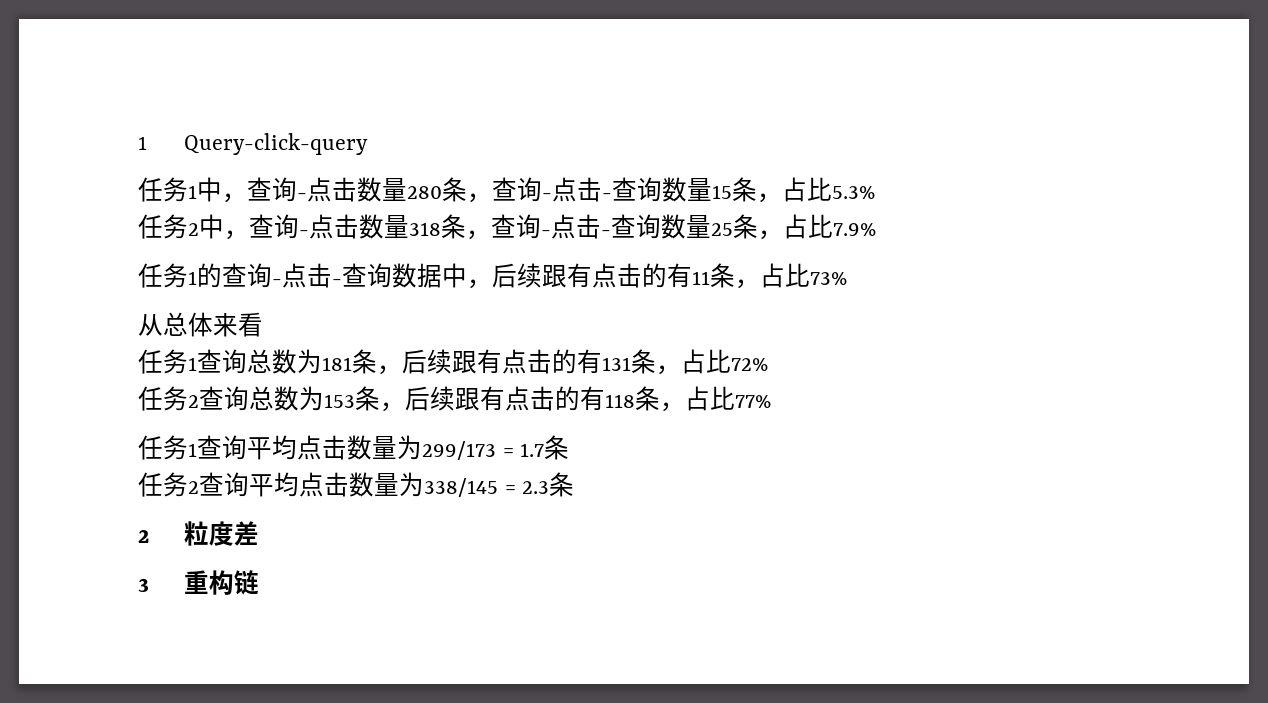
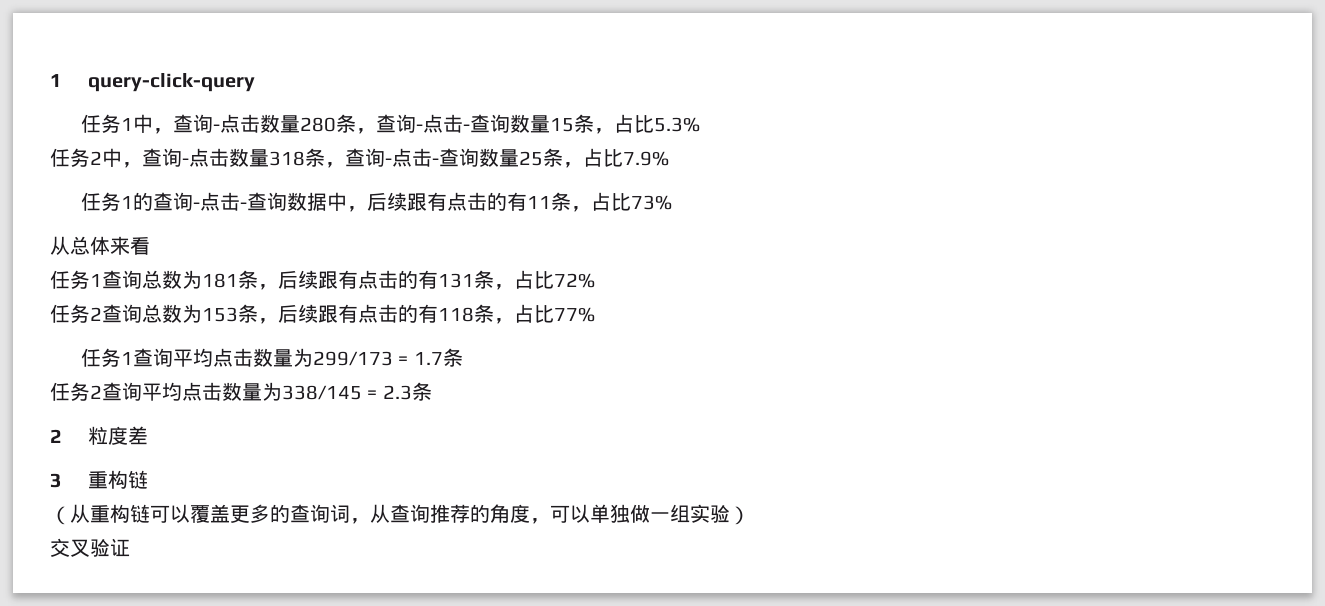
[138,133,369,155] 1 Query-click-query -> [50,73,256,92] 1 query-click-query
(260, 582) none -> [50,504,750,525] [50,538,130,557] // （从重构链可以覆盖更多的查询词，从查询推荐的角度，可以单独做一组实验） // 交叉验证

